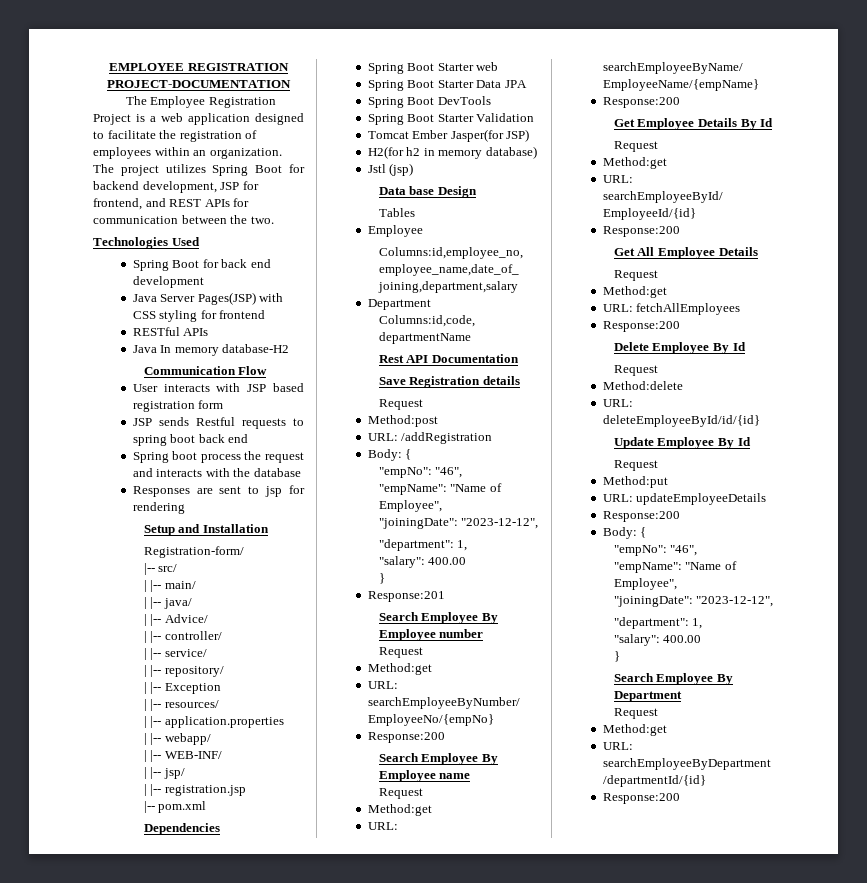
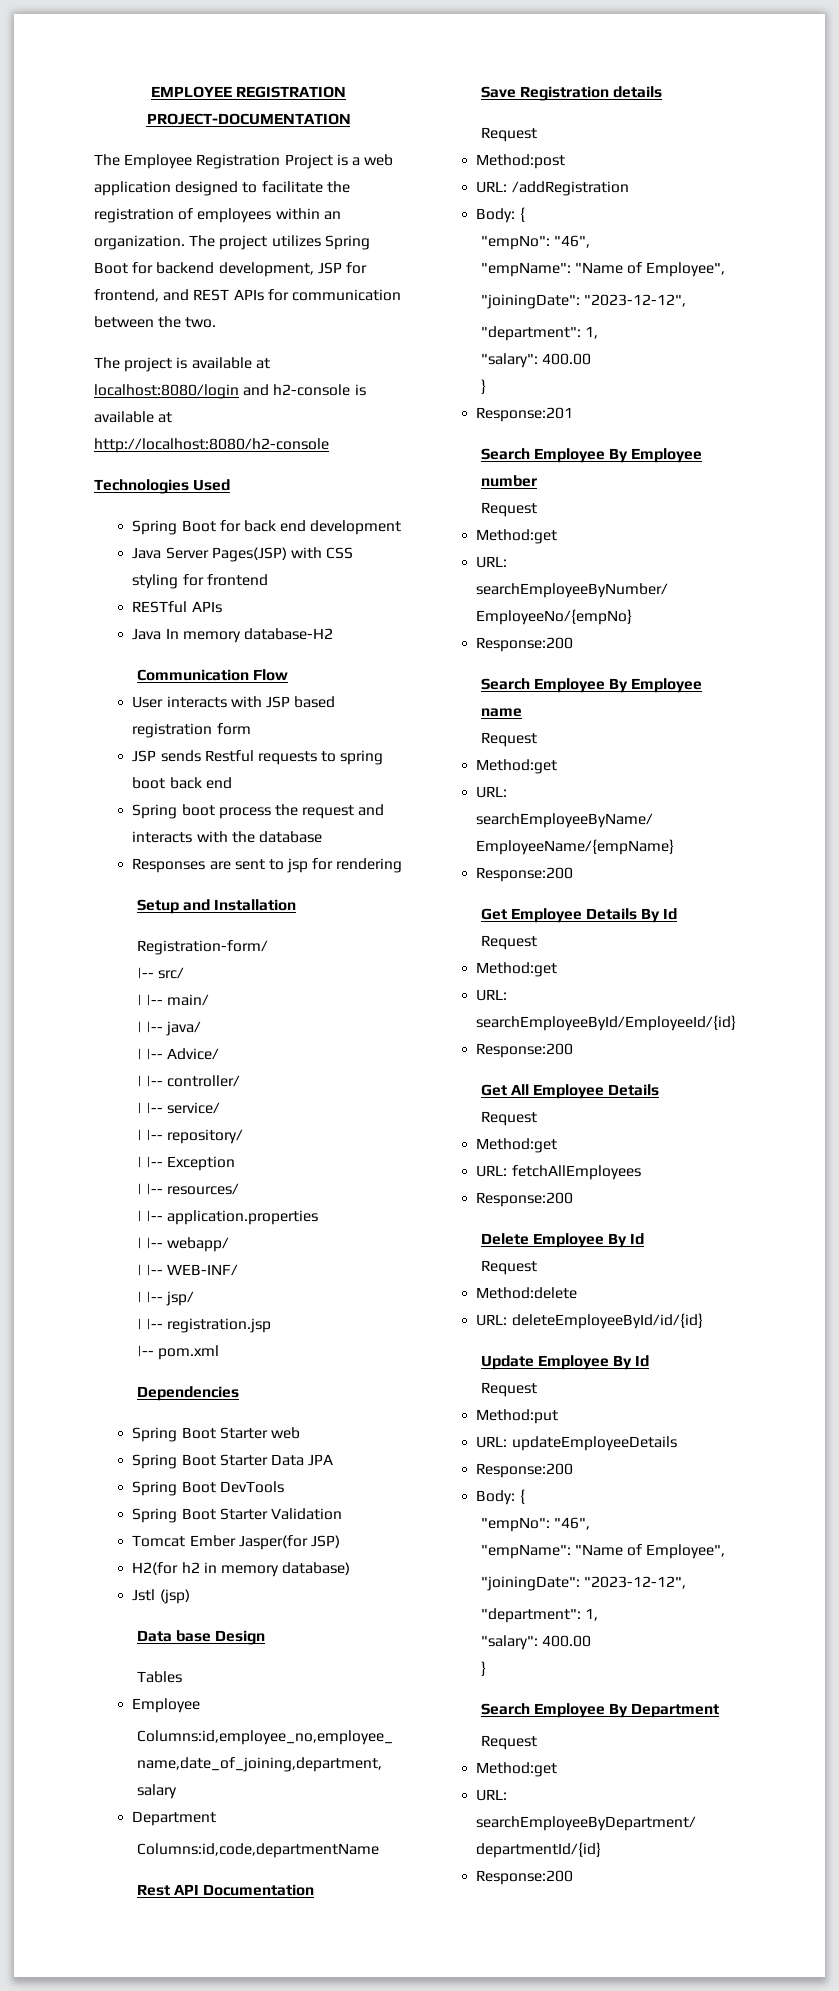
(274, 220) none -> [94,357,270,372] [94,384,366,399] [94,411,173,423] [94,438,329,453] // The project is available at localhost:8080/login and h2-console is available at http://localhost:8080/h2-console

